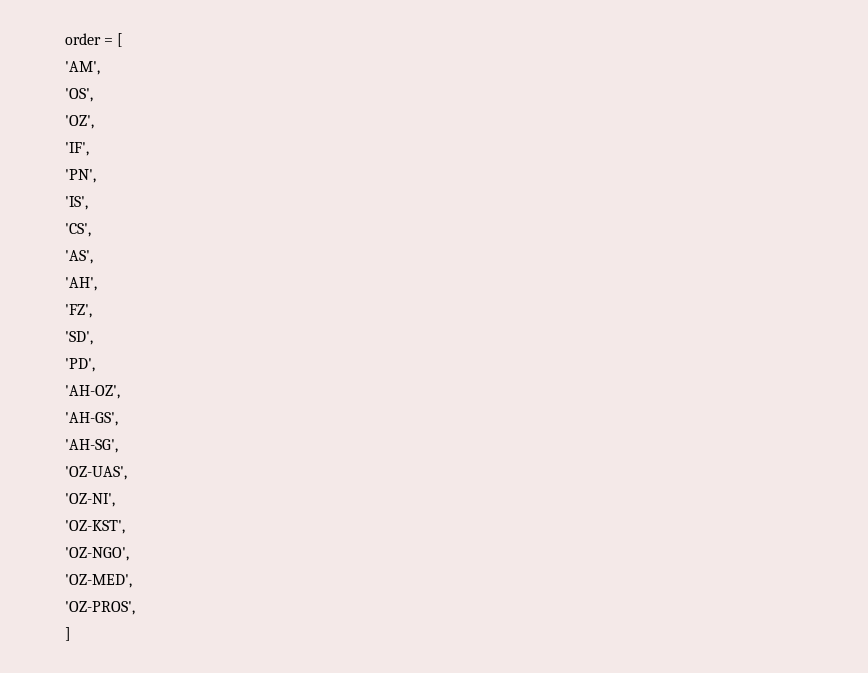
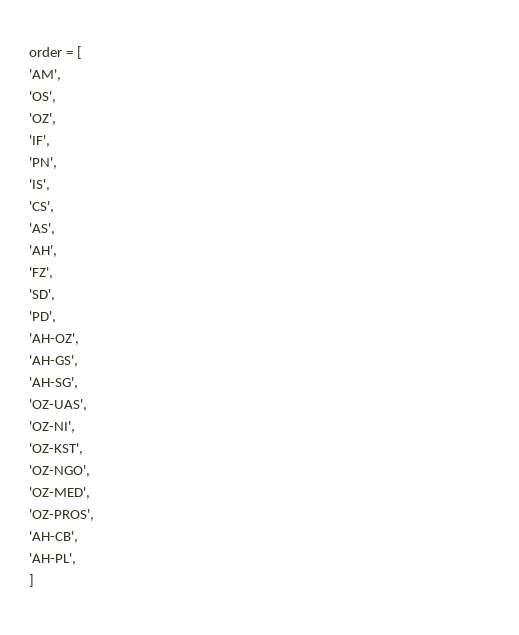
(135, 608) none -> [29,531,78,543] [29,553,76,565] // 'AH-CB', // 'AH-PL',

